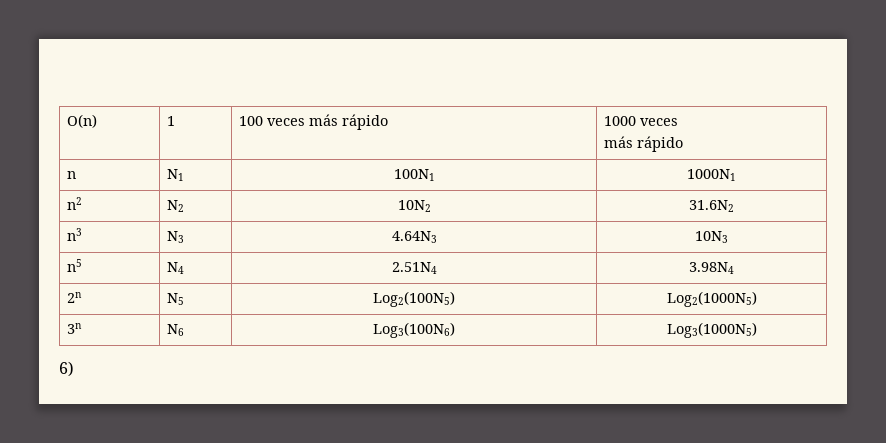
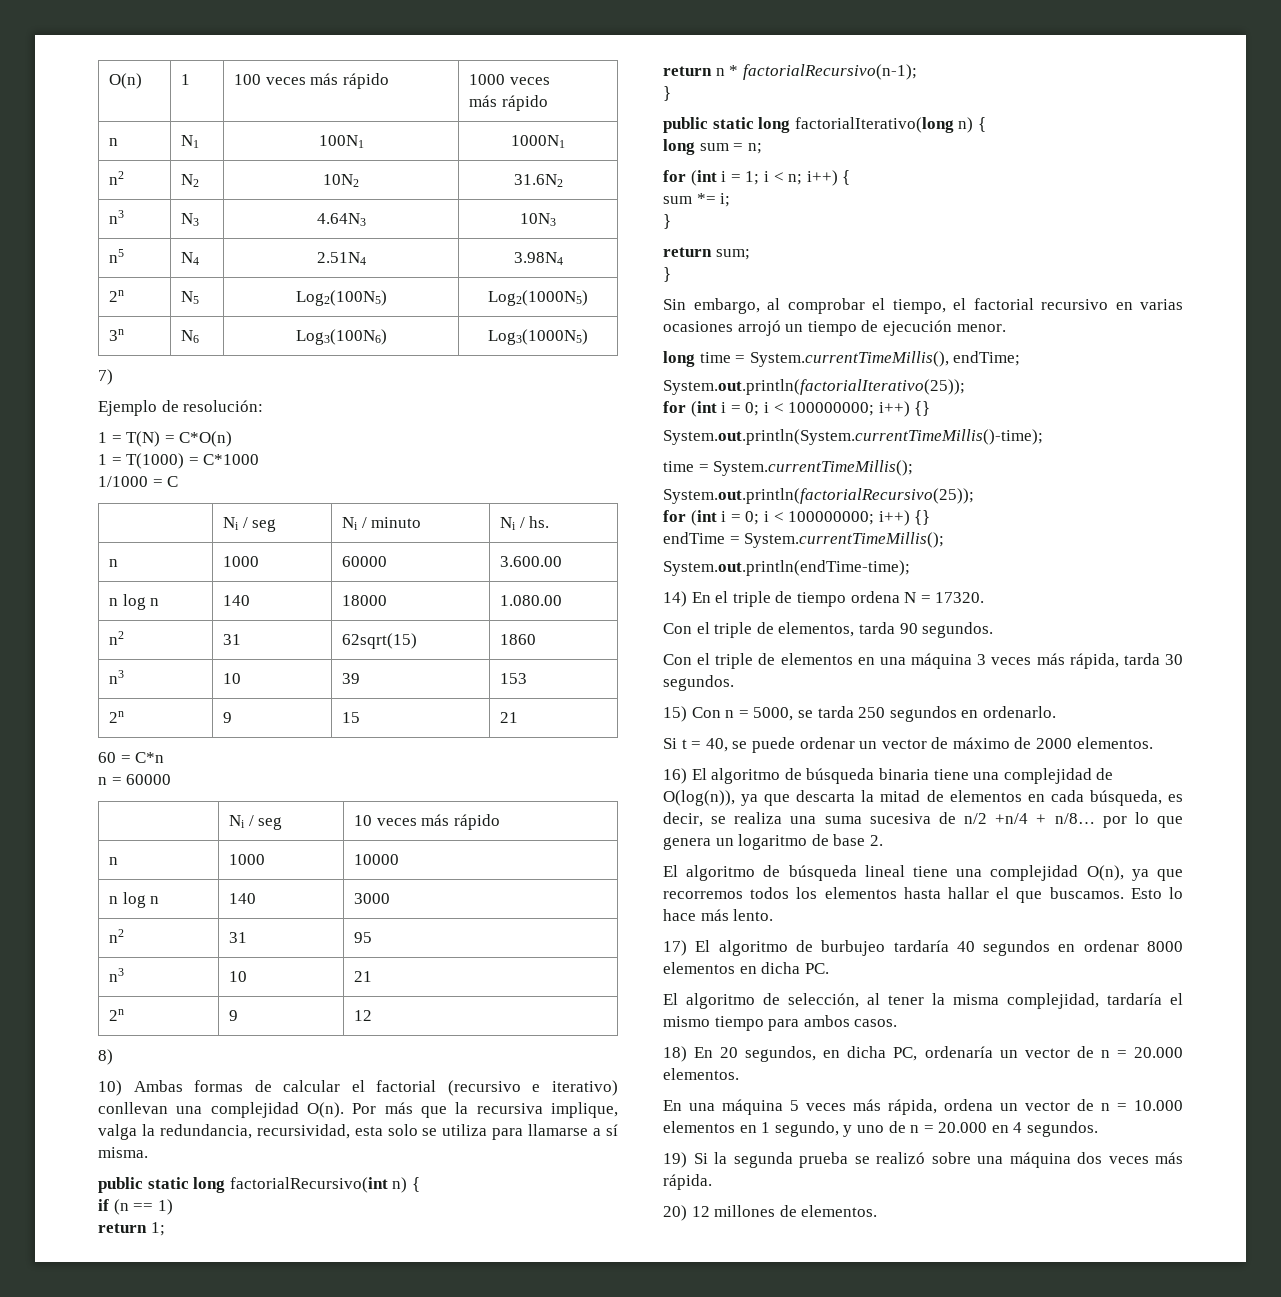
[59,361,74,377] 6) -> [98,369,113,385] [98,400,264,416] [98,431,233,447] [98,453,260,469] [98,476,179,487] [223,517,277,532] [342,517,422,530] [500,516,550,530] [109,559,119,567] [223,556,260,567] [342,556,388,567] [500,556,563,567] [109,594,160,610] [223,595,251,606] [342,595,388,606] [500,595,563,606] [109,631,125,645] [223,634,242,645] [342,633,418,649] [500,634,537,645] [109,670,125,684] [223,673,242,684] [342,673,361,684] [500,673,528,684] [109,711,125,723] [223,712,233,723] [342,712,361,723] [500,712,519,723] [98,752,165,763] [98,774,172,785] [229,815,283,830] [354,814,501,830] [109,857,119,865] [229,854,266,865] [354,854,400,865] [109,892,160,908] [229,893,257,904] [354,893,391,904] [109,929,125,943] [229,932,248,943] [354,932,373,943] [109,968,125,982] [229,971,248,982] [354,971,373,982] [109,1009,125,1021] [229,1010,239,1021] [354,1010,373,1021] [98,1049,113,1065] [98,1080,618,1096] [98,1102,618,1118] [98,1124,619,1140] [98,1147,148,1158] [98,1177,420,1193] [98,1199,173,1215] [98,1222,165,1236] [663,64,917,80] [663,86,671,101] [663,117,986,133] [663,139,762,155] [663,170,851,186] [663,193,731,207] [663,214,671,229] [663,247,750,260] [663,267,671,282] [663,298,1183,314] [663,320,1006,336] [663,351,1021,367] [663,379,965,395] [663,401,931,417] [663,429,1043,445] [663,460,914,476] [663,488,974,504] [663,510,931,526] [663,532,945,548] [663,560,910,576] [663,591,985,607] [663,622,994,638] [663,653,1183,669] [663,675,734,691] [663,706,1056,722] [663,737,1153,753] [663,768,1114,784] [663,790,1183,806] [663,812,1183,828] [663,834,883,850] [663,865,1183,881] [663,887,1183,903] [663,909,774,921] [663,940,1183,956] [663,962,829,974] [663,993,1183,1009] [663,1015,898,1031] [663,1046,1183,1062] [663,1068,739,1080] [663,1099,1183,1115] [663,1121,1099,1137] [663,1152,1183,1168] [663,1174,712,1190] [663,1205,878,1221] 7) // Ejemplo de resolución: // 1 = T(N) = C*O(n) // 1 = T(1000) = C*1000 // 1/1000 = C // | Ni / seg | Ni / minuto | Ni / hs. // n | 1000 | 60000 | 3.600.00 // n log n | 140 | 18000 | 1.080.00 // n2 | 31 | 62sqrt(15) | 1860 // n3 | 10 | 39 | 153 // 2n | 9 | 15 | 21 // 60 = C*n // n = 60000 // | Ni / seg | 10 veces más rápido // n | 1000 | 10000 // n log n | 140 | 3000 // n2 | 31 | 95 // n3 | 10 | 21 // 2n | 9 | 12 // 8) // 10) Ambas formas de calcular el factorial (recursivo e iterativo) conllevan una complejidad O(n). Por más que la recursiva implique, valga la redundancia, recursividad, esta solo se utiliza para llamarse a sí misma. // public static long factorialRecursivo(int n) { // if (n == 1) // return 1; // return n * factorialRecursivo(n-1); // } // public static long factorialIterativo(long n) { // long sum = n; // for (int i = 1; i < n; i++) { // sum *= i; // } // return sum; // } // Sin embargo, al comprobar el tiempo, el factorial recursivo en varias ocasiones arrojó un tiempo de ejecución menor. // long time = System.currentTimeMillis(), endTime; // System.out.println(factorialIterativo(25)); // for (int i = 0; i < 100000000; i++) {} // System.out.println(System.currentTimeMillis()-time); // time = System.currentTimeMillis(); // System.out.println(factorialRecursivo(25)); // for (int i = 0; i < 100000000; i++) {} // endTime = System.currentTimeMillis(); // System.out.println(endTime-time); // 14) En el triple de tiempo ordena N = 17320. // Con el triple de elementos, tarda 90 segundos. // Con el triple de elementos en una máquina 3 veces más rápida, tarda 30 segundos. // 15) Con n = 5000, se tarda 250 segundos en ordenarlo. // Si t = 40, se puede ordenar un vector de máximo de 2000 elementos. // 16) El algoritmo de búsqueda binaria tiene una complejidad de O(log(n)), ya que descarta la mitad de elementos en cada búsqueda, es decir, se realiza una suma sucesiva de n/2 +n/4 + n/8… por lo que genera un logaritmo de base 2. // El algoritmo de búsqueda lineal tiene una complejidad O(n), ya que recorremos todos los elementos hasta hallar el que buscamos. Esto lo hace más lento. // 17) El algoritmo de burbujeo tardaría 40 segundos en ordenar 8000 elementos en dicha PC. // El algoritmo de selección, al tener la misma complejidad, tardaría el mismo tiempo para ambos casos. // 18) En 20 segundos, en dicha PC, ordenaría un vector de n = 20.000 elementos. // En una máquina 5 veces más rápida, ordena un vector de n = 10.000 elementos en 1 segundo, y uno de n = 20.000 en 4 segundos. // 19) Si la segunda prueba se realizó sobre una máquina dos veces más rápida. // 20) 12 millones de elementos.

